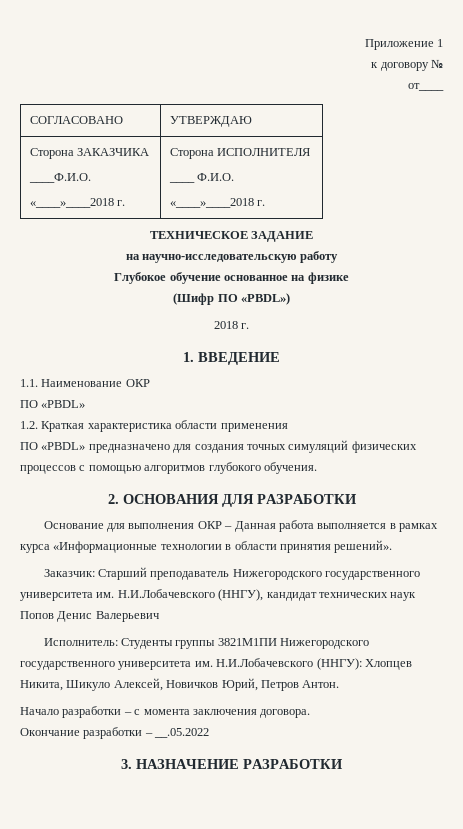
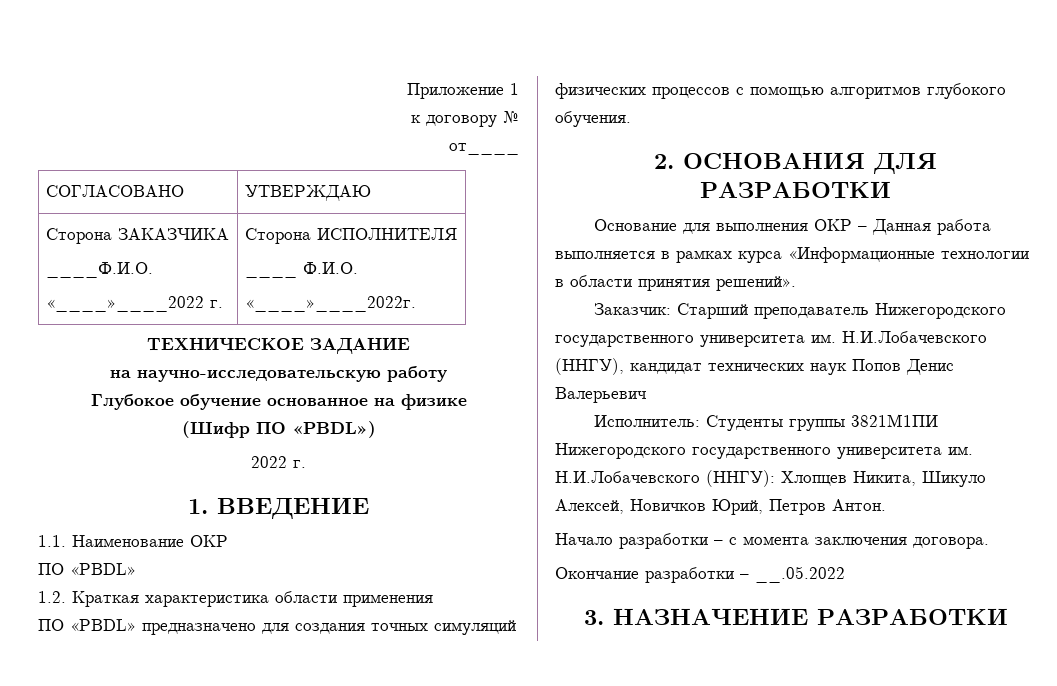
[29,198,114,208] «____»____2018 -> [45,296,204,312] «____»____2022
[169,198,265,208] «____»____2018 г. -> [244,296,416,312] «____»____2022г.
[213,321,238,329] 2018 -> [251,456,287,468] 2022

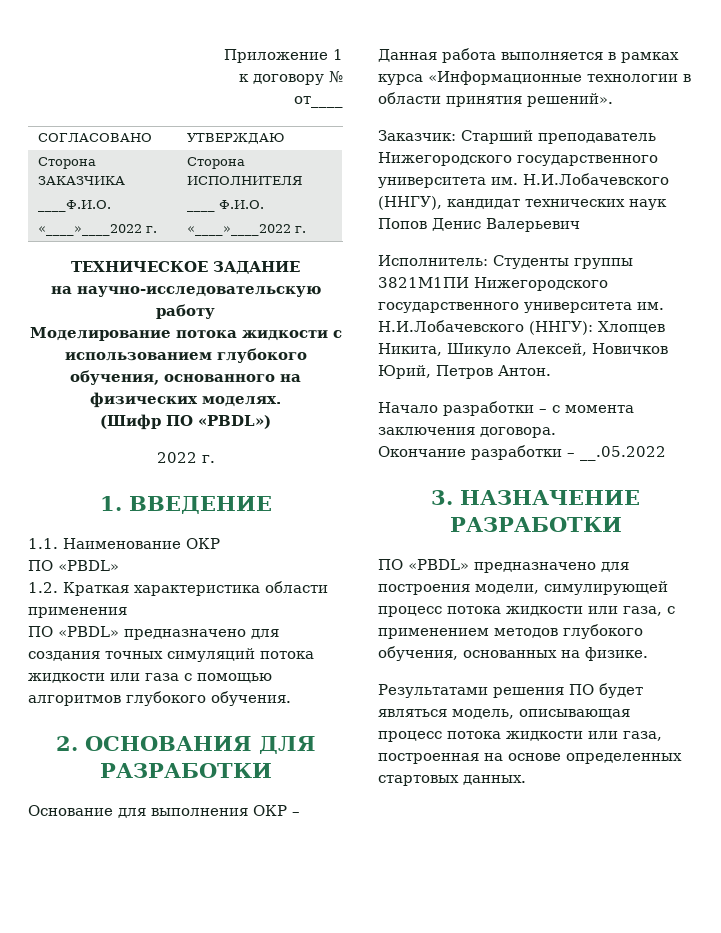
[244,296,416,312] «____»____2022г. -> [186,224,306,236] «____»____2022 г.
[90,394,467,410] Глубокое обучение основанное на физике -> [29,327,342,341] [64,348,307,363] [70,370,301,385] [90,392,281,408] Моделирование потока жидкости с использованием глубокого обучения, основанного на физических моделях.
[555,83,730,99] физических процессов -> [260,651,314,659] [28,673,179,683] потока жидкости или газа
(1008, 617) none -> [378,559,629,573] [378,581,668,595] [378,606,675,617] [378,624,643,639] [378,646,648,661] [378,683,643,698] [378,709,630,719] [378,731,662,742] [378,753,682,764] [378,775,526,786] // ПО «PBDL» предназначено для построения модели, симулирующей процесс потока жидкости или газа, с применением методов глубокого обучения, основанных на физике. // Результатами решения ПО будет являться модель, описывающая процесс потока жидкости или газа, построенная на основе определенных стартовых данных.

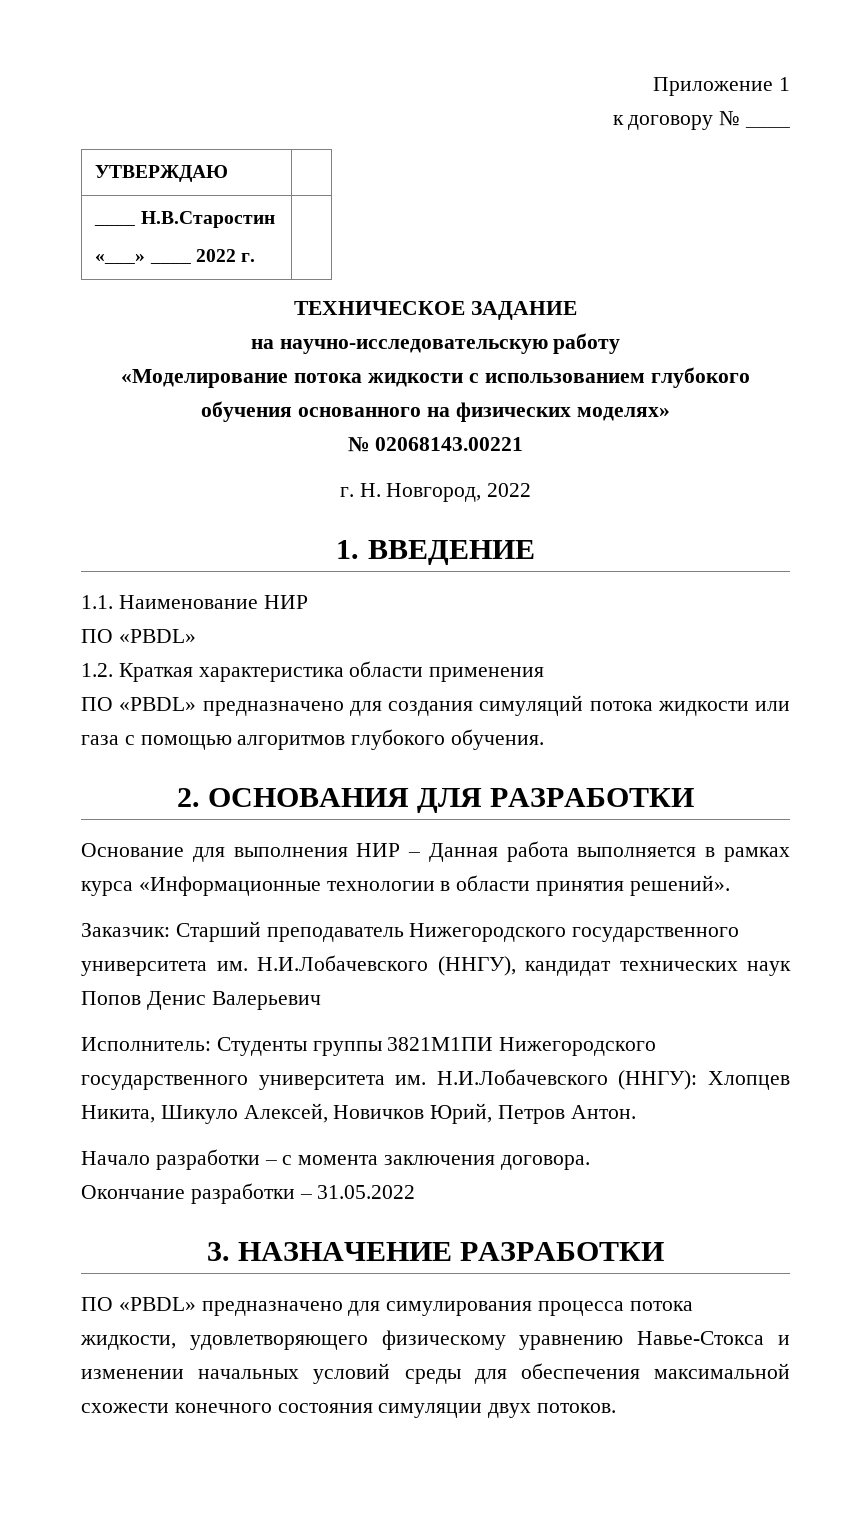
[294,96,343,108] [37,133,152,142] [186,133,285,144] [37,157,96,169] [37,176,125,185] [37,200,111,212] [37,224,157,236] [186,157,245,169] [186,176,303,185] [186,209,215,212] [218,200,264,209] [186,224,306,236] // от____ // СОГЛАСОВАНО | УТВЕРЖДАЮ // Сторона ЗАКАЗЧИКА // ____Ф.И.О. // «____»____2022 г. | Сторона ИСПОЛНИТЕЛЯ // ____ Ф.И.О. // «____»____2022 г. -> [744,125,790,128] [95,165,229,182] [94,211,275,228] [95,254,191,264] [195,249,256,262] ____ // УТВЕРЖДАЮ | // ____ Н.В.Старостин // «___» ____ 2022 г. |
[29,327,171,341] Моделирование -> [121,369,289,388] «Моделирование
[70,370,159,385] обучения, -> [201,401,293,422] обучения
[202,396,281,407] [100,414,271,430] [156,452,215,463] моделях. // (Шифр ПО «PBDL») // 2022 г. -> [576,407,670,421] [347,437,524,452] [339,483,532,502] моделях» // № 02068143.00221 // г. Н. Новгород, 2022
[186,538,220,549] ОКР -> [263,595,308,609] НИР
[105,651,163,659] точных -> (473, 708) none
[253,805,287,816] ОКР -> [356,843,401,857] НИР
[580,446,666,461] __.05.2022 -> [317,1185,416,1199] 31.05.2022
[378,581,668,595] [378,606,675,617] [378,624,643,639] [378,646,648,661] [378,683,643,698] [378,709,630,719] [378,731,662,742] [378,753,682,764] [378,775,526,786] построения модели, симулирующей процесс потока жидкости или газа, с применением методов глубокого обучения, основанных на физике. // Результатами решения ПО будет являться модель, описывающая процесс потока жидкости или газа, построенная на основе определенных стартовых данных. -> [386,1301,693,1316] [80,1330,790,1350] [81,1363,790,1384] [81,1403,617,1418] симулирования процесса потока жидкости, удовлетворяющего физическому уравнению Навье-Стокса и изменении начальных условий среды для обеспечения максимальной схожести конечного состояния симуляции двух потоков.

